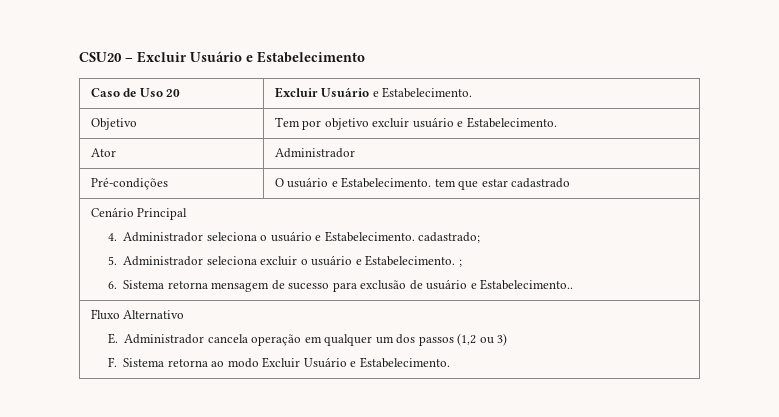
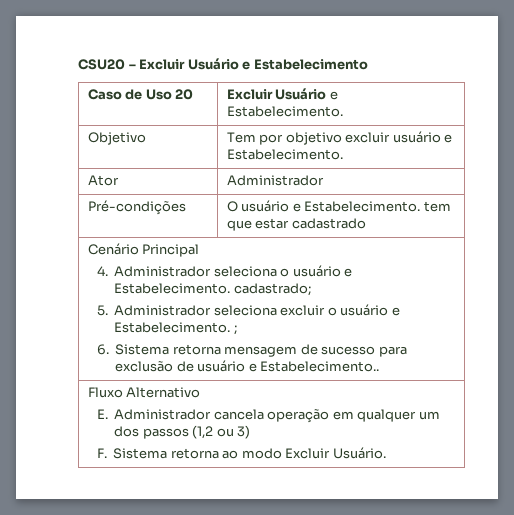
[303,357,450,368] Usuário e Estabelecimento. -> [332,447,386,459] Usuário.

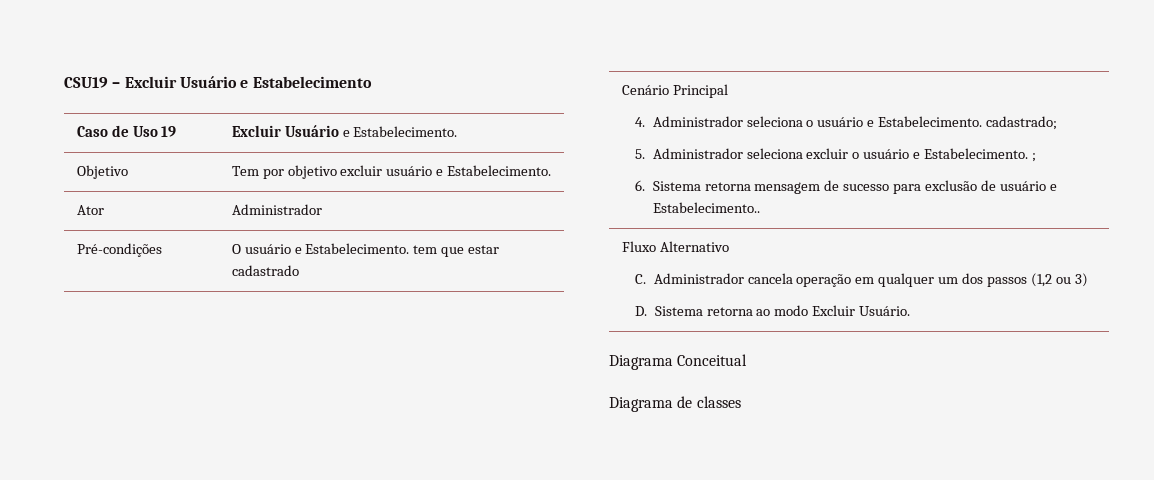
[78,59,125,70] CSU20 -> [64,77,108,88] CSU19
[175,89,194,100] 20 -> [161,126,177,137] 19
[96,409,108,419] E. -> [635,274,647,284] C.
[96,448,107,458] F. -> [635,306,648,316] D.
(386, 453) none -> [609,354,748,370] [609,396,741,412] // Diagrama Conceitual // Diagrama de classes

